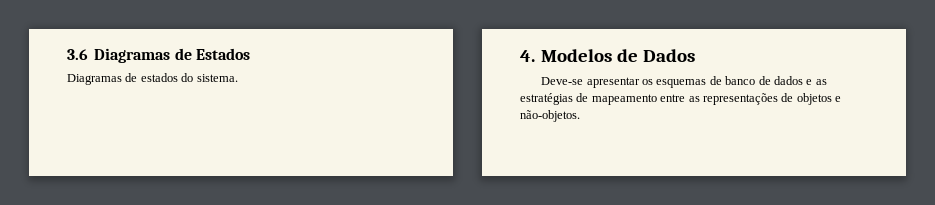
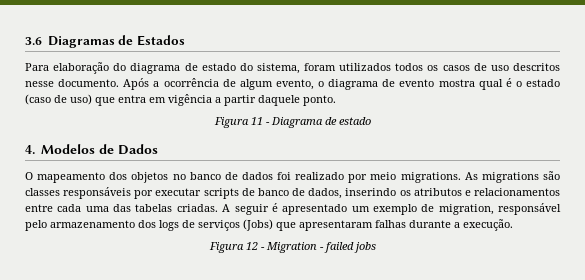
[67,73,238,85] [520,49,696,62] [541,76,827,88] [520,93,841,105] [520,110,580,122] Diagramas de estados do sistema. // 4. Modelos de Dados // Deve-se apresentar os esquemas de banco de dados e as estratégias de mapeamento entre as representações de objetos e não-objetos. -> [25,62,560,74] [25,78,560,90] [25,94,336,106] [213,117,371,128] [25,144,158,155] [25,171,560,183] [25,187,560,199] [25,203,561,215] [25,219,513,231] [208,242,376,253] Para elaboração do diagrama de estado do sistema, foram utilizados todos os casos de uso descritos nesse documento. Após a ocorrência de algum evento, o diagrama de evento mostra qual é o estado (caso de uso) que entra em vigência a partir daquele ponto. // Figura 11 - Diagrama de estado // 4. Modelos de Dados // O mapeamento dos objetos no banco de dados foi realizado por meio migrations. As migrations são classes responsáveis por executar scripts de banco de dados, inserindo os atributos e relacionamentos entre cada uma das tabelas criadas. A seguir é apresentado um exemplo de migration, responsável pelo armazenamento dos logs de serviços (Jobs) que apresentaram falhas durante a execução. // Figura 12 - Migration - failed jobs

